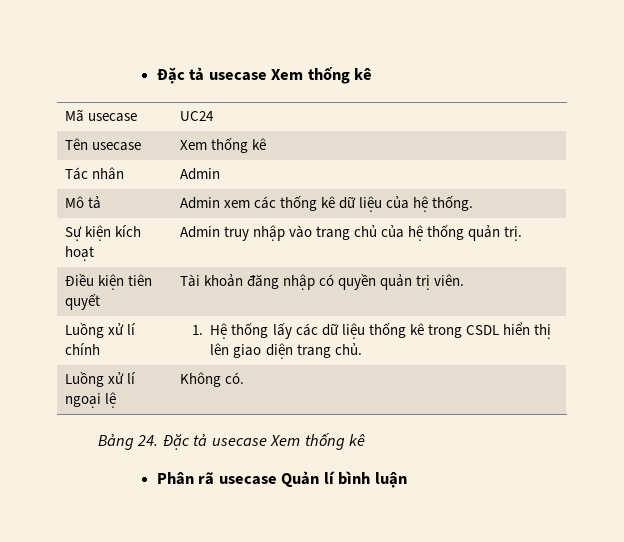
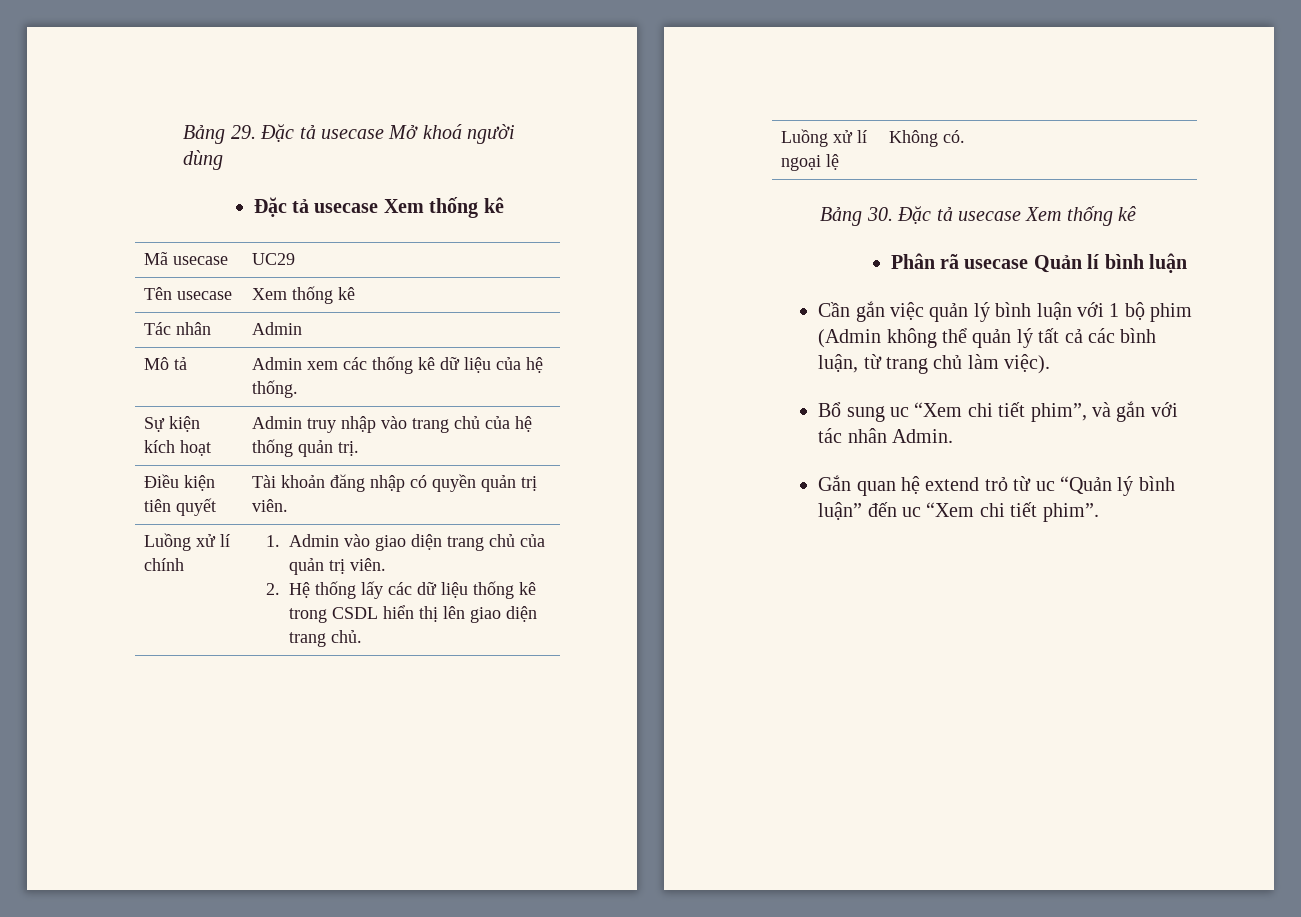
(156, 75) none -> [183,124,516,144] [183,150,224,170] Bảng 29. Đặc tả usecase Mở khoá người dùng //
[179,111,214,121] UC24 -> [251,253,295,265] UC29
(203, 330) none -> [289,534,546,551] [289,558,387,575] [266,583,281,595] Admin vào giao diện trang chủ của quản trị viên. // 2.
[137,435,159,446] 24. -> [866,207,893,221] 30.
(407, 479) none -> [818,301,1193,322] [818,328,1157,348] [818,354,1051,374] [818,401,1178,422] [818,428,953,443] [818,475,1175,496] [818,502,1099,522] // Cần gắn việc quản lý bình luận với 1 bộ phim (Admin không thể quản lý tất cả các bình luận, từ trang chủ làm việc). // Bổ sung uc “Xem chi tiết phim”, và gắn với tác nhân Admin. // Gắn quan hệ extend trỏ từ uc “Quản lý bình luận” đến uc “Xem chi tiết phim”.

